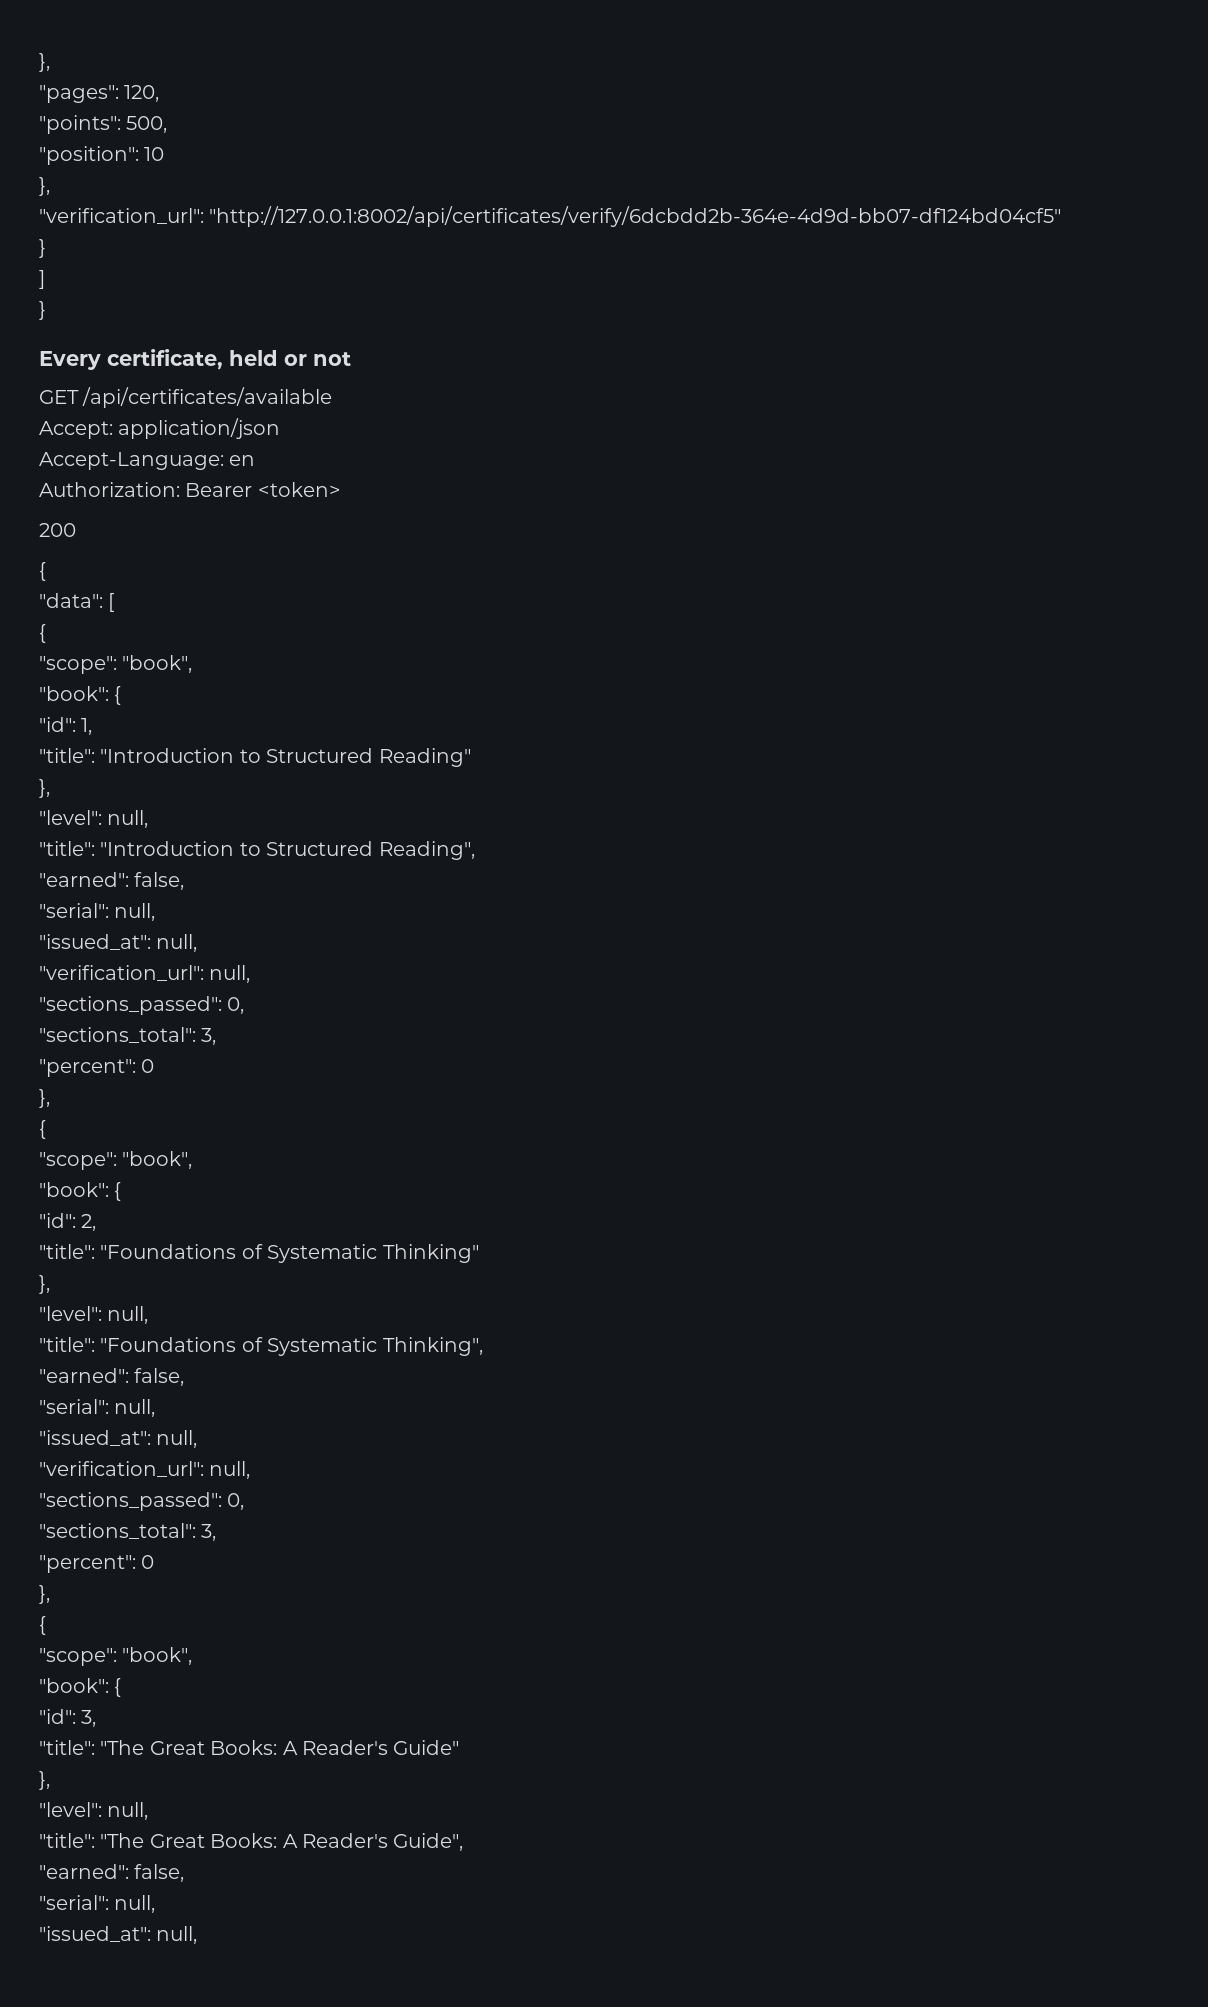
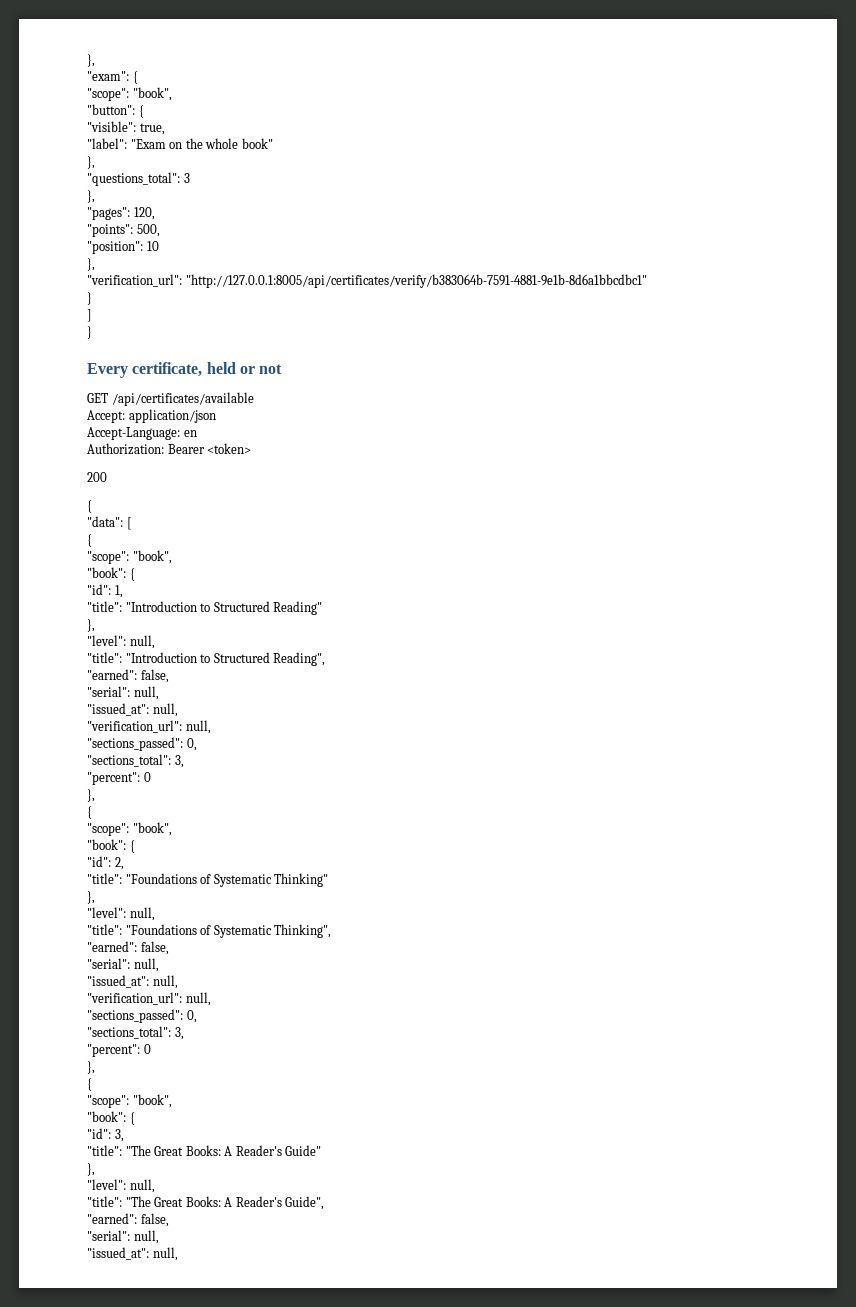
[39,53,50,72] }, -> [87,54,95,67] [87,71,138,84] [87,87,172,101] [87,104,144,118] [87,121,165,135] [87,138,273,149] [87,156,95,169] [87,172,190,186] [87,190,95,203] }, // "exam": { // "scope": "book", // "button": { // "visible": true, // "label": "Exam on the whole book" // }, // "questions_total": 3 // },
[209,206,1062,227] "http://127.0.0.1:8002/api/certificates/verify/6dcbdd2b-364e-4d9d-bb07-df124bd04cf5" -> [185,274,647,288] "http://127.0.0.1:8005/api/certificates/verify/b383064b-7591-4881-9e1b-8d6a1bbcdbc1"

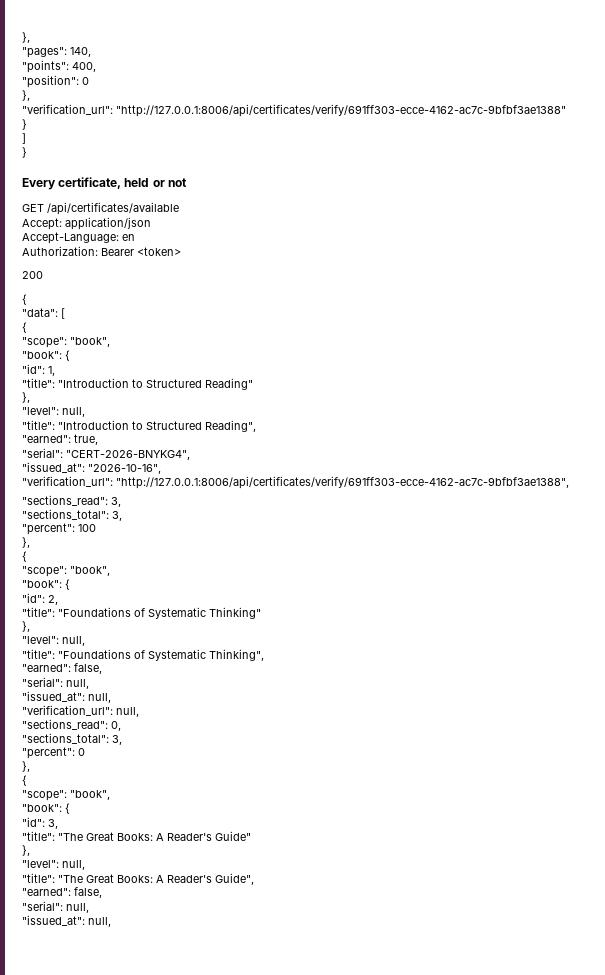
[87,54,95,67] [87,71,138,84] [87,87,172,101] [87,104,144,118] [87,121,165,135] [87,138,273,149] [87,156,95,169] [87,172,190,186] [87,190,95,203] }, // "exam": { // "scope": "book", // "button": { // "visible": true, // "label": "Exam on the whole book" // }, // "questions_total": 3 // }, -> [22,32,30,43] },
[133,207,155,220] 120, -> [70,47,91,57] 140,
[136,224,160,237] 500, -> [72,62,96,72] 400,
[146,241,159,251] 10 -> [82,77,89,85] 0
[185,274,647,288] "http://127.0.0.1:8005/api/certificates/verify/b383064b-7591-4881-9e1b-8d6a1bbcdbc1" -> [116,104,566,117] "http://127.0.0.1:8006/api/certificates/verify/691ff303-ecce-4162-ac7c-9bfbf3ae1388"
[140,669,169,683] [87,686,159,700] [87,703,178,717] [87,720,211,734] [87,737,197,751] [87,754,184,768] [87,772,151,785] false, // "serial": null, // "issued_at": null, // "verification_url": null, // "sections_passed": 0, // "sections_total": 3, // "percent": 0 -> [74,434,98,445] [22,448,190,460] [22,462,161,474] [22,476,569,489] [22,495,121,507] [22,509,122,521] [22,523,96,535] true, // "serial": "CERT-2026-BNYKG4", // "issued_at": "2026-10-16", // "verification_url": "http://127.0.0.1:8006/api/certificates/verify/691ff303-ecce-4162-ac7c-9bfbf3ae1388", // "sections_read": 3, // "sections_total": 3, // "percent": 100
[87,1009,183,1023] "sections_passed": -> [22,719,108,730] "sections_read":

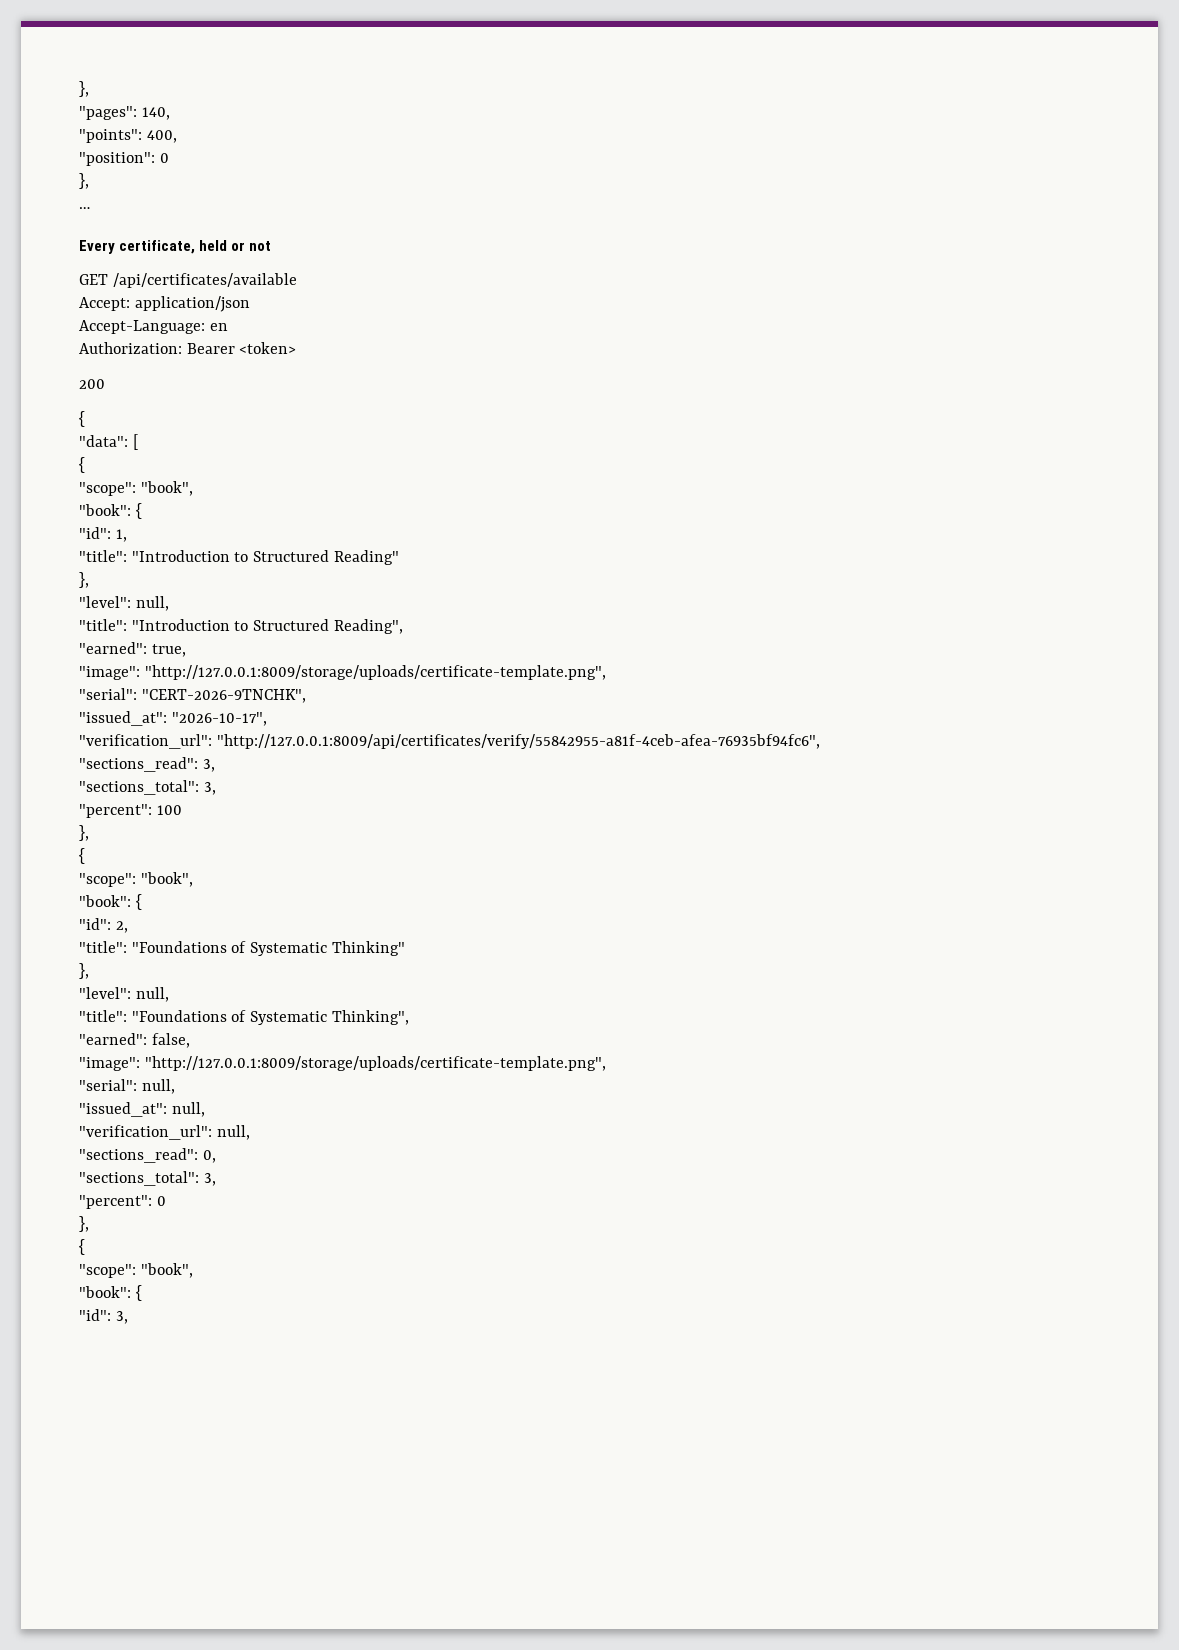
[22,104,566,117] [22,119,27,130] [22,133,26,144] [22,147,27,158] "verification_url": "http://127.0.0.1:8006/api/certificates/verify/691ff303-ecce-4162-ac7c-9bfbf3ae1388" // } // ] // } -> [79,207,90,209] …
[22,448,190,460] [22,462,161,474] [22,476,569,489] // "serial": "CERT-2026-BNYKG4", // "issued_at": "2026-10-16", // "verification_url": "http://127.0.0.1:8006/api/certificates/verify/691ff303-ecce-4162-ac7c-9bfbf3ae1388", -> [79,665,606,680] [79,688,306,703] [79,711,267,726] [79,734,820,749] // "image": "http://127.0.0.1:8009/storage/uploads/certificate-template.png", // "serial": "CERT-2026-9TNCHK", // "issued_at": "2026-10-17", // "verification_url": "http://127.0.0.1:8009/api/certificates/verify/55842955-a81f-4ceb-afea-76935bf94fc6",
(102, 668) none -> [79,1056,606,1071] // "image": "http://127.0.0.1:8009/storage/uploads/certificate-template.png",
[22,831,251,841] [22,845,30,856] [22,860,85,870] [22,873,254,885] [22,887,102,898] [22,901,89,913] [22,915,111,927] // "title": "The Great Books: A Reader's Guide" // }, // "level": null, // "title": "The Great Books: A Reader's Guide", // "earned": false, // "serial": null, // "issued_at": null, -> (128, 1317) none

